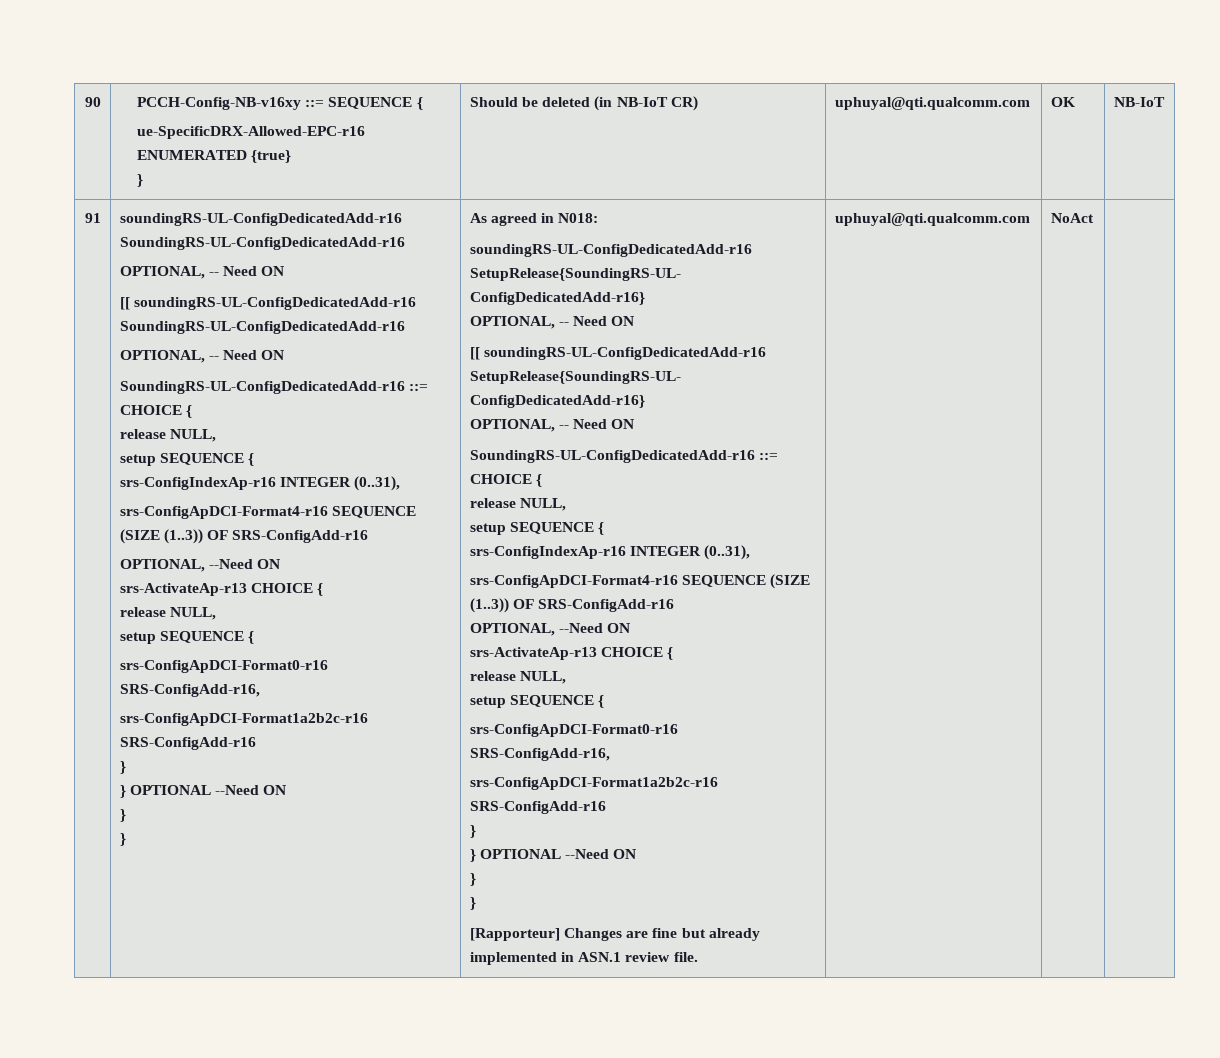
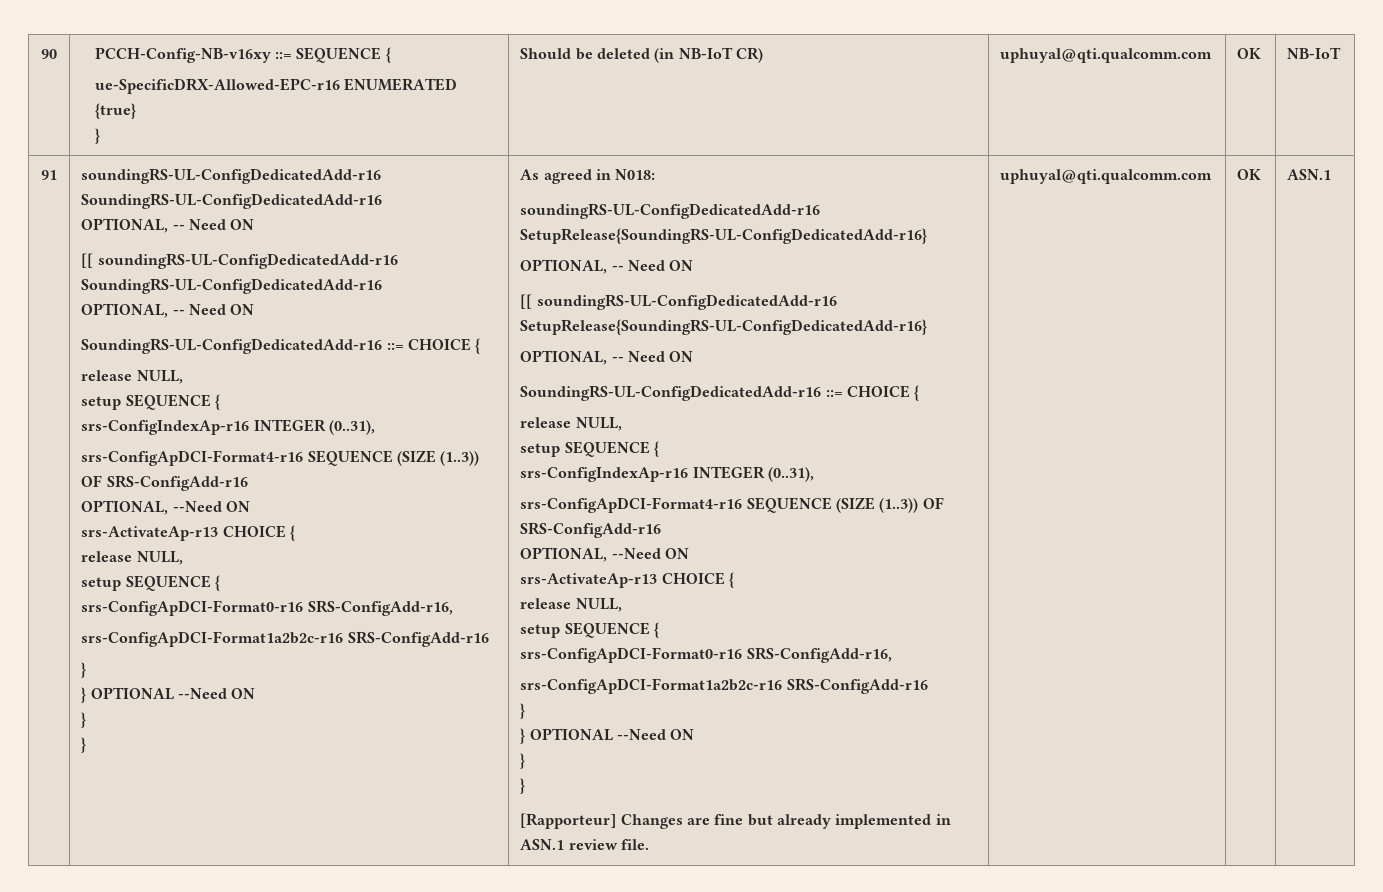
[1050,213,1094,223] NoAct | -> [1237,169,1262,180] [1287,169,1332,180] OK | ASN.1

